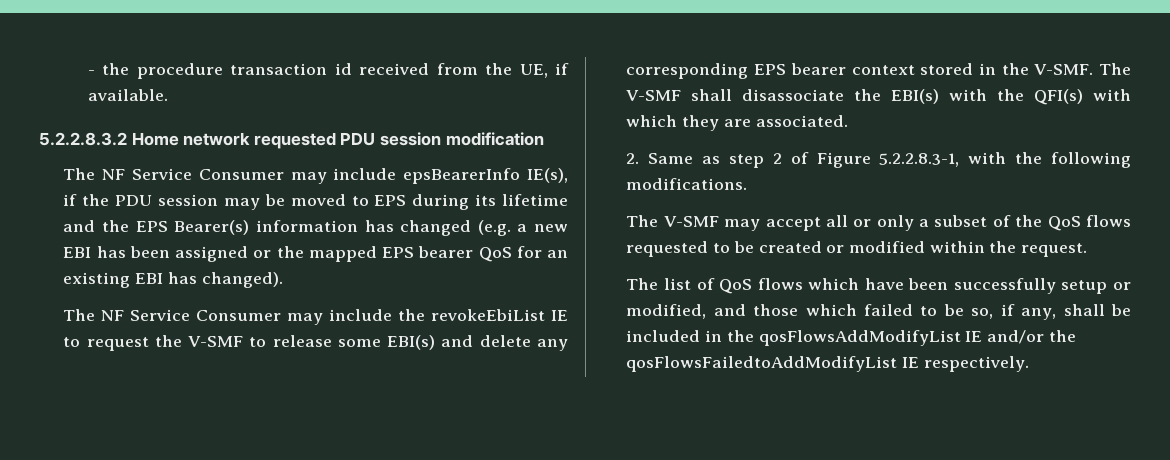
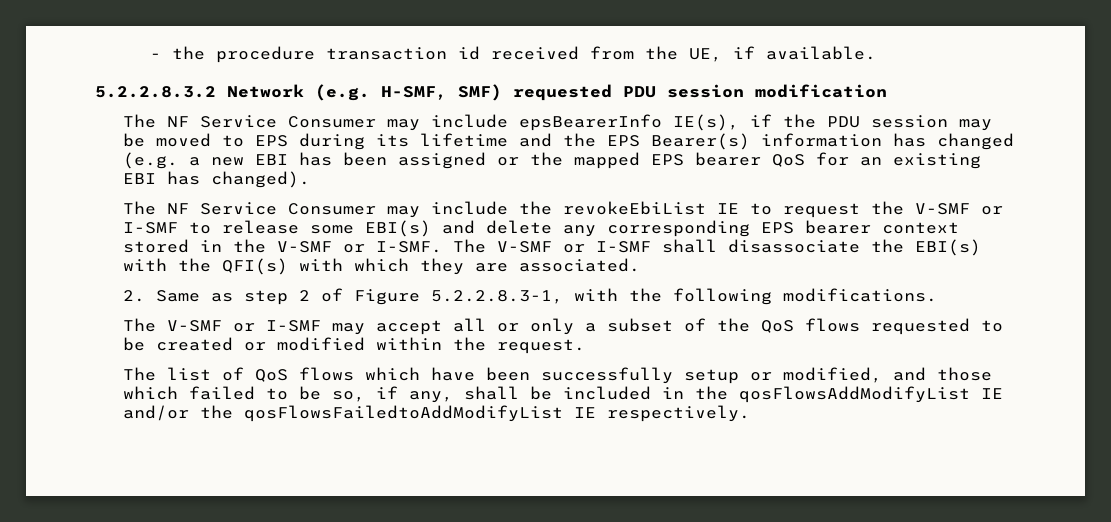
[131,132,251,146] Home network -> [227,84,502,101] Network (e.g. H-SMF, SMF)
(244, 341) none -> [980,206,1003,215] [122,222,178,234] or I-SMF
[1034,63,1131,75] [626,90,682,101] V-SMF. The V-SMF -> [276,239,651,253] V-SMF or I-SMF. The V-SMF or I-SMF
(719, 221) none -> [232,320,321,332] or I-SMF

